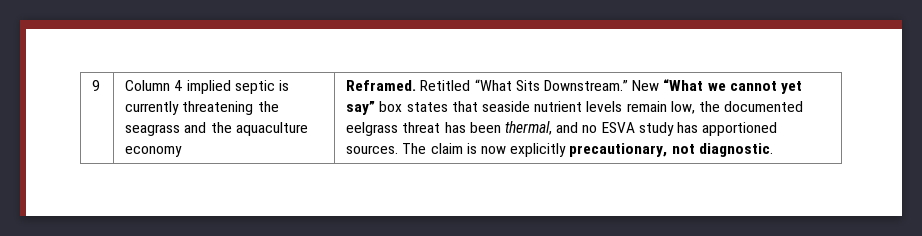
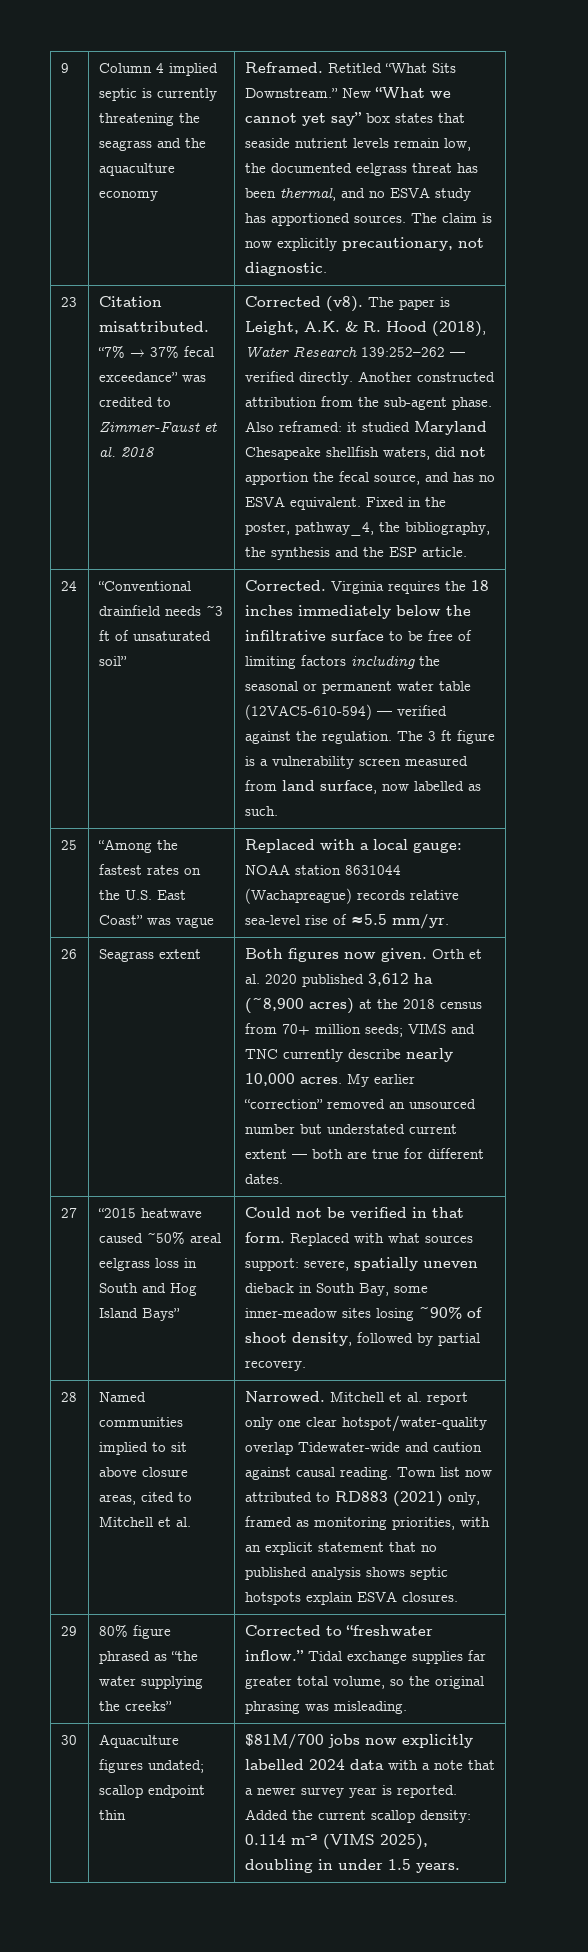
(773, 150) none -> [60,297,77,307] [98,296,162,307] [98,321,209,332] [97,345,214,358] [98,372,206,382] [98,397,171,407] [98,422,217,432] [98,446,154,457] [244,296,450,312] [244,321,486,337] [244,346,465,358] [244,371,495,385] [244,396,492,410] [244,421,487,435] [244,446,486,460] [244,471,495,485] [244,496,446,510] [244,522,490,536] [244,547,467,560] [60,581,77,591] [97,581,191,591] [98,605,223,616] [98,630,211,641] [98,656,127,666] [244,580,489,594] [244,605,471,619] [244,630,472,641] [244,655,440,669] [244,681,471,694] [244,704,447,720] [244,730,495,744] [244,756,468,769] [244,780,481,794] [244,806,278,816] [60,840,77,850] [97,839,178,853] [98,864,201,875] [98,890,186,900] [98,915,214,928] [244,839,462,853] [244,864,401,875] [244,888,459,904] [244,914,449,929] [60,949,77,959] [98,949,201,962] [244,948,482,962] [244,973,433,987] [244,997,482,1014] [244,1023,475,1037] [244,1048,453,1062] [244,1073,415,1087] [243,1099,476,1109] [244,1124,457,1134] [244,1148,484,1159] [244,1174,283,1184] [60,1208,77,1218] [97,1208,202,1218] [98,1231,221,1244] [98,1258,197,1271] [98,1283,197,1296] [98,1308,180,1321] [244,1207,464,1218] [244,1232,473,1246] [244,1257,478,1271] [244,1283,428,1296] [244,1306,483,1321] [244,1332,480,1346] [244,1360,306,1371] [60,1392,77,1402] [98,1392,146,1402] [98,1417,183,1427] [98,1442,187,1455] [98,1467,188,1477] [98,1492,192,1505] [98,1516,191,1527] [244,1391,468,1405] [244,1415,487,1432] [244,1442,482,1455] [244,1467,492,1480] [244,1491,480,1507] [244,1516,490,1530] [244,1542,437,1555] [244,1567,448,1580] [244,1591,458,1605] [60,1626,77,1636] [98,1624,171,1639] [98,1651,198,1664] [98,1676,203,1689] [98,1701,172,1711] [244,1625,433,1636] [244,1650,486,1664] [244,1676,484,1689] [244,1701,407,1714] [60,1735,77,1745] [98,1734,179,1748] [98,1759,204,1773] [98,1785,205,1798] [98,1810,126,1820] [244,1734,473,1749] [244,1759,495,1770] [244,1785,457,1798] [244,1809,471,1823] [244,1834,428,1850] [244,1859,460,1873] // 23 | Citation misattributed. “7% → 37% fecal exceedance” was credited to Zimmer-Faust et al. 2018 | Corrected (v8). The paper is Leight, A.K. & R. Hood (2018), Water Research 139:252–262 — verified directly. Another constructed attribution from the sub-agent phase. Also reframed: it studied Maryland Chesapeake shellfish waters, did not apportion the fecal source, and has no ESVA equivalent. Fixed in the poster, pathway_4, the bibliography, the synthesis and the ESP article. // 24 | “Conventional drainfield needs ~3 ft of unsaturated soil” | Corrected. Virginia requires the 18 inches immediately below the infiltrative surface to be free of limiting factors including the seasonal or permanent water table (12VAC5-610-594) — verified against the regulation. The 3 ft figure is a vulnerability screen measured from land surface, now labelled as such. // 25 | “Among the fastest rates on the U.S. East Coast” was vague | Replaced with a local gauge: NOAA station 8631044 (Wachapreague) records relative sea-level rise of ≈5.5 mm/yr. // 26 | Seagrass extent | Both figures now given. Orth et al. 2020 published 3,612 ha (~8,900 acres) at the 2018 census from 70+ million seeds; VIMS and TNC currently describe nearly 10,000 acres. My earlier “correction” removed an unsourced number but understated current extent — both are true for different dates. // 27 | “2015 heatwave caused ~50% areal eelgrass loss in South and Hog Island Bays” | Could not be verified in that form. Replaced with what sources support: severe, spatially uneven dieback in South Bay, some inner-meadow sites losing ~90% of shoot density, followed by partial recovery. // 28 | Named communities implied to sit above closure areas, cited to Mitchell et al. | Narrowed. Mitchell et al. report only one clear hotspot/water-quality overlap Tidewater-wide and caution against causal reading. Town list now attributed to RD883 (2021) only, framed as monitoring priorities, with an explicit statement that no published analysis shows septic hotspots explain ESVA closures. // 29 | 80% figure phrased as “the water supplying the creeks” | Corrected to “freshwater inflow.” Tidal exchange supplies far greater total volume, so the original phrasing was misleading. // 30 | Aquaculture figures undated; scallop endpoint thin | $81M/700 jobs now explicitly labelled 2024 data with a note that a newer survey year is reported. Added the current scallop density: 0.114 m⁻² (VIMS 2025), doubling in under 1.5 years.

